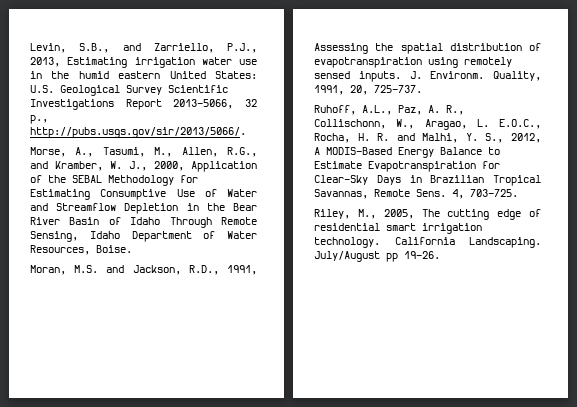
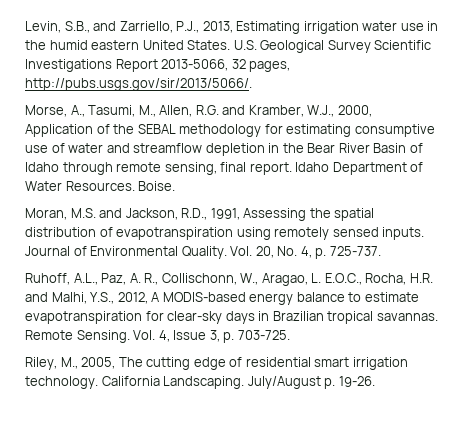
[215,71,257,79] States: -> [187,40,231,50] States.
[30,115,48,124] p., -> [249,61,291,72] pages,
[227,147,257,157] R.G., -> [195,105,219,115] R.G.
[110,161,147,171] W. J., -> [307,105,335,117] W.J.,
[108,175,198,186] [30,189,257,200] [30,203,179,214] Methodology for Estimating Consumptive Use of Water and Streamflow Depletion -> [179,124,435,137] [25,143,265,156] methodology for estimating consumptive use of water and streamflow depletion
[169,217,257,228] [30,231,78,242] Through Remote Sensing, -> [62,162,292,175] through remote sensing, final report.
[30,245,90,255] Resources, -> [65,181,135,191] Resources.
[409,71,541,81] [314,85,368,95] J. Environm. Quality, 1991, 20, -> [25,246,327,259] Journal of Environmental Quality. Vol. 20, No. 4, p.
[357,133,541,143] [314,147,500,158] [314,161,500,172] [314,175,541,186] [314,189,464,199] H. R. and Malhi, Y. S., 2012, A MODIS-Based Energy Balance to Estimate Evapotranspiration for Clear-Sky Days in Brazilian Tropical Savannas, Remote Sens. 4, -> [409,273,433,283] [25,292,419,305] [25,311,438,324] [25,330,235,343] H.R. and Malhi, Y.S., 2012, A MODIS-based energy balance to estimate evapotranspiration for clear-sky days in Brazilian tropical savannas. Remote Sensing. Vol. 4, Issue 3, p.
[386,253,398,262] pp -> [324,378,336,389] p.

